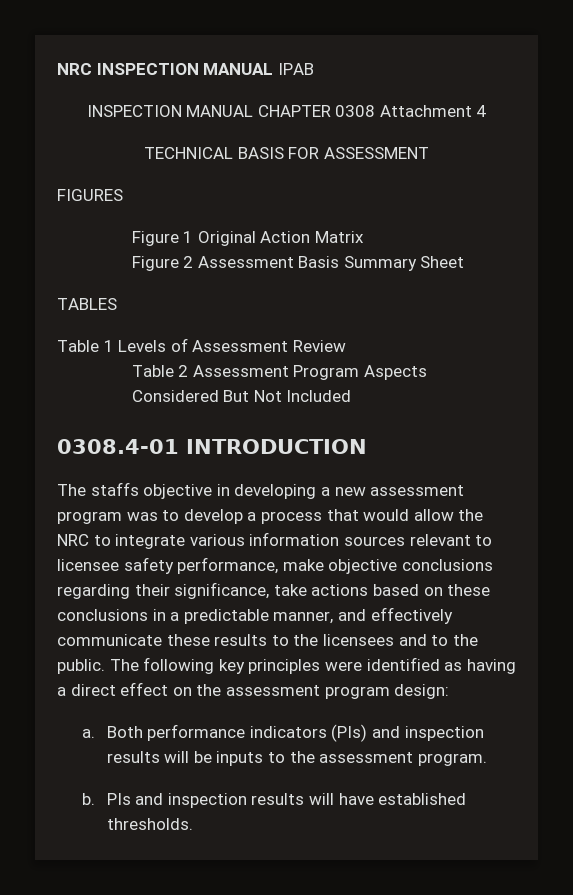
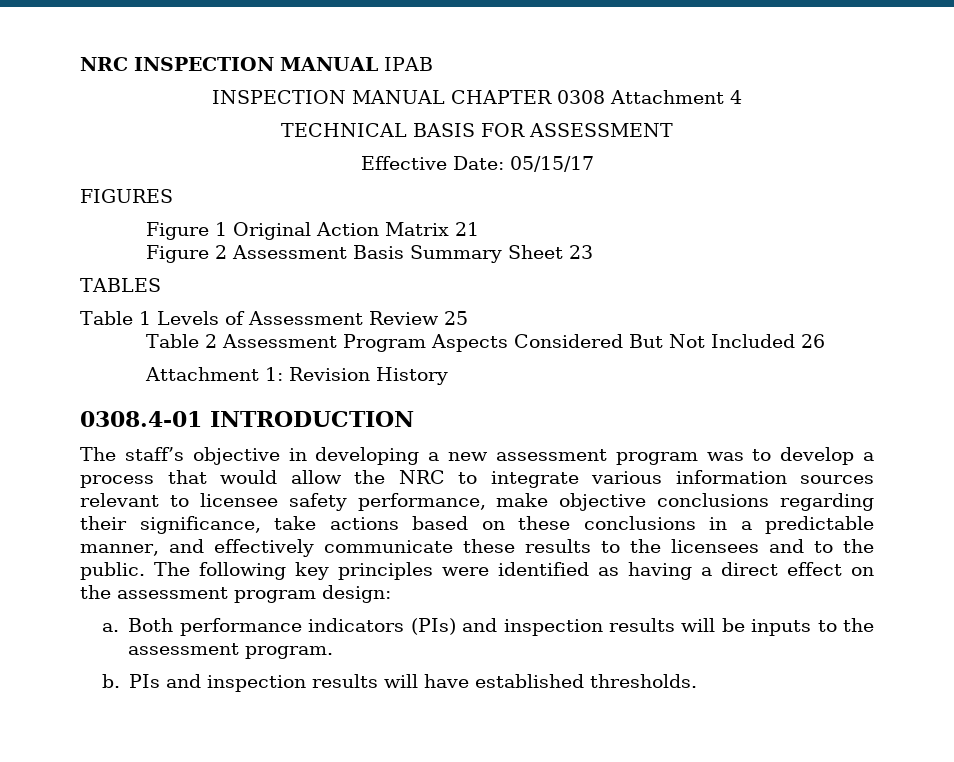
(429, 153) none -> [360,156,594,172] // Effective Date: 05/15/17
(364, 237) none -> [454,222,479,236] 21
(465, 262) none -> [568,245,593,259] 23
(346, 346) none -> [443,311,468,325] 25
(352, 396) none -> [800,334,825,348] [144,367,448,385] 26 // Attachment 1: Revision History
[90,482,139,496] staffs -> [124,447,184,461] staff’s

